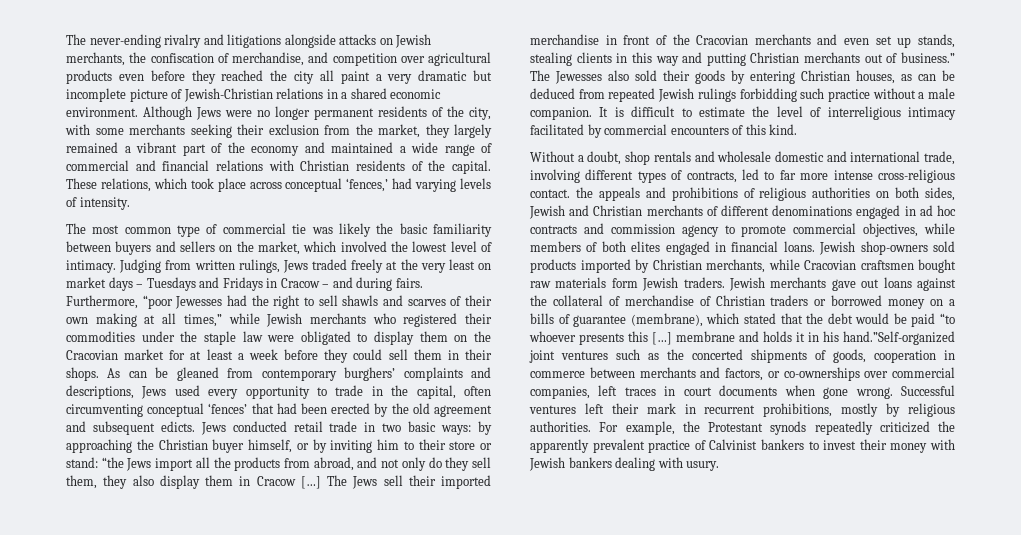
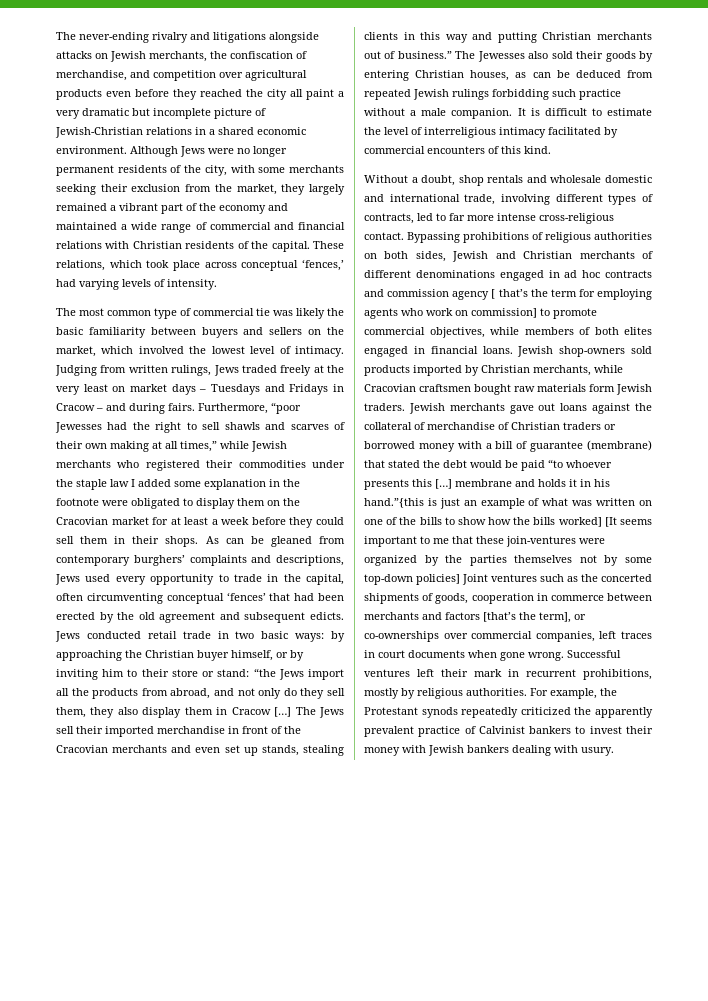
(263, 336) none -> [131,479,300,490] [56,498,99,506] I added some explanation in the footnote
[575,187,666,201] the appeals and -> [407,232,460,243] Bypassing
(719, 231) none -> [491,289,652,300] [364,308,537,319] [ that’s the term for employing agents who work on commission]
[930,299,956,306] [530,313,803,327] on a bills of guarantee (membrane), which stated that -> [457,440,652,452] [364,460,420,468] with a bill of guarantee (membrane) that stated
[843,331,955,345] [529,350,555,363] hand.”Self-organized joint -> [364,498,652,509] [364,517,652,527] [364,536,605,547] [364,555,652,566] [364,574,488,585] hand.”{this is just an example of what was written on one of the bills to show how the bills worked] [It seems important to me that these join-ventures were organized by the parties themselves not by some top-down policies] Joint
[725,368,763,381] factors, -> [445,612,571,623] factors [that’s the term],

